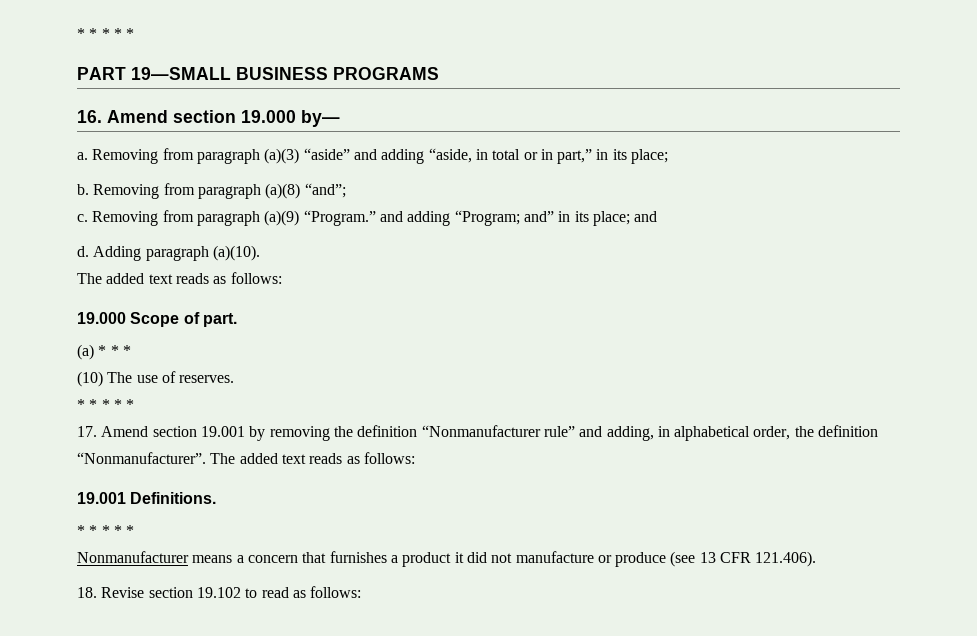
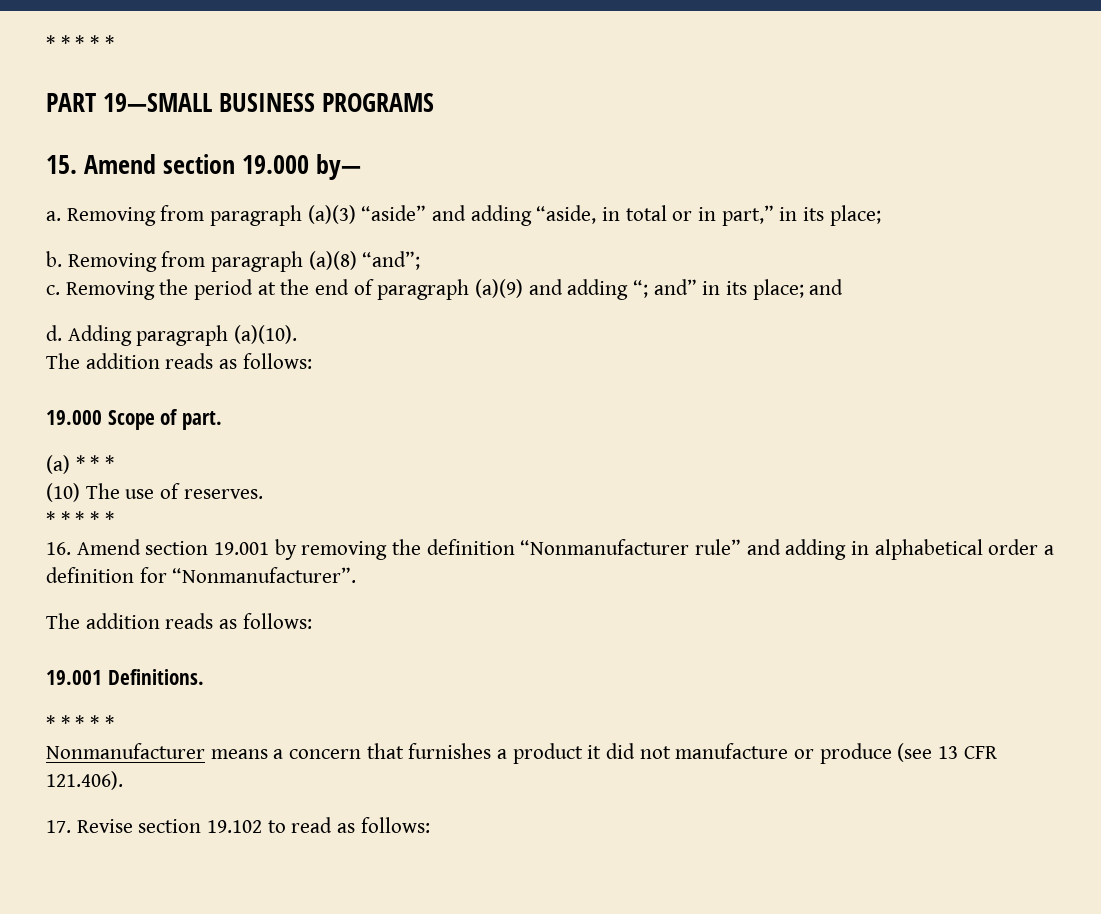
[77,110,102,123] 16. -> [46,155,77,174] 15.
[162,210,194,222] from -> [159,279,374,300] the period at the end of
[303,210,520,226] “Program.” and adding “Program; -> [528,279,649,300] and adding “;
[106,273,173,284] added text -> [85,353,160,369] addition
[77,426,97,437] 17. -> [46,542,71,555] 16.
[606,426,654,441] adding, -> [785,539,847,560] adding
[753,425,879,440] [77,452,306,464] order, the definition “Nonmanufacturer”. The added text -> [988,539,1055,555] [46,567,357,583] [46,613,160,629] order a definition for “Nonmanufacturer”. // The addition
[77,587,97,598] 18. -> [46,820,71,833] 17.

